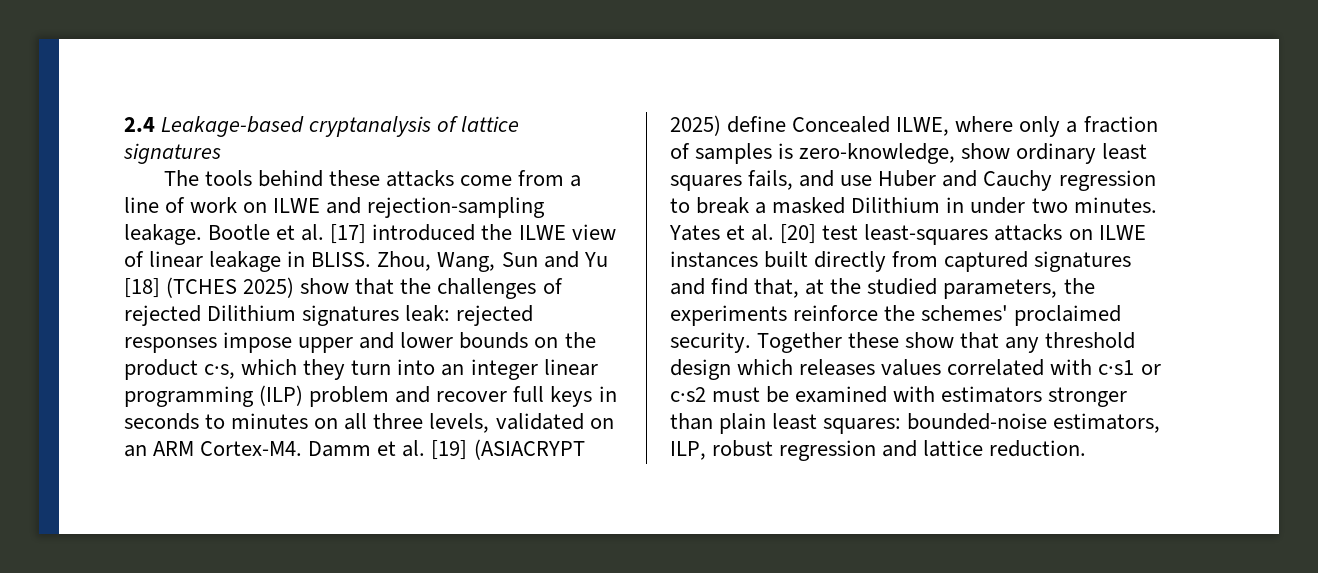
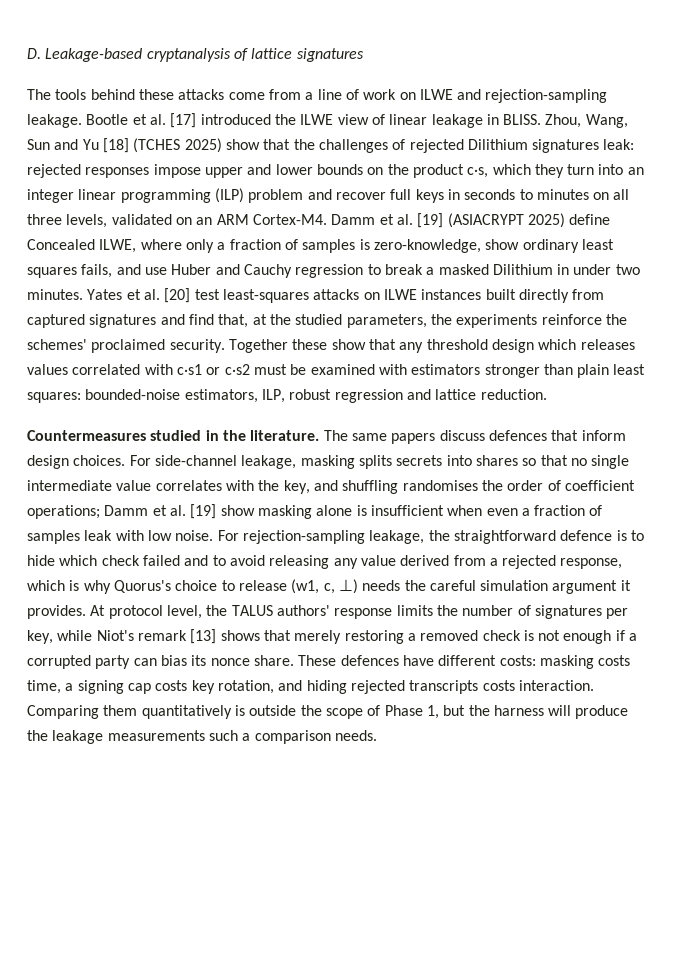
[124,117,155,132] 2.4 -> [27,48,41,59] D.
(1087, 448) none -> [27,430,626,444] [27,455,630,469] [27,480,635,494] [27,504,603,519] [27,530,644,544] [27,555,623,569] [27,579,631,594] [27,605,629,619] [27,629,638,644] [27,655,631,669] [27,680,594,694] [27,705,629,719] [27,730,377,744] // Countermeasures studied in the literature. The same papers discuss defences that inform design choices. For side-channel leakage, masking splits secrets into shares so that no single intermediate value correlates with the key, and shuffling randomises the order of coefficient operations; Damm et al. [19] show masking alone is insufficient when even a fraction of samples leak with low noise. For rejection-sampling leakage, the straightforward defence is to hide which check failed and to avoid releasing any value derived from a rejected response, which is why Quorus's choice to release (w1, c, ⊥) needs the careful simulation argument it provides. At protocol level, the TALUS authors' response limits the number of signatures per key, while Niot's remark [13] shows that merely restoring a removed check is not enough if a corrupted party can bias its nonce share. These defences have different costs: masking costs time, a signing cap costs key rotation, and hiding rejected transcripts costs interaction. Comparing them quantitatively is outside the scope of Phase 1, but the harness will produce the leakage measurements such a comparison needs.

